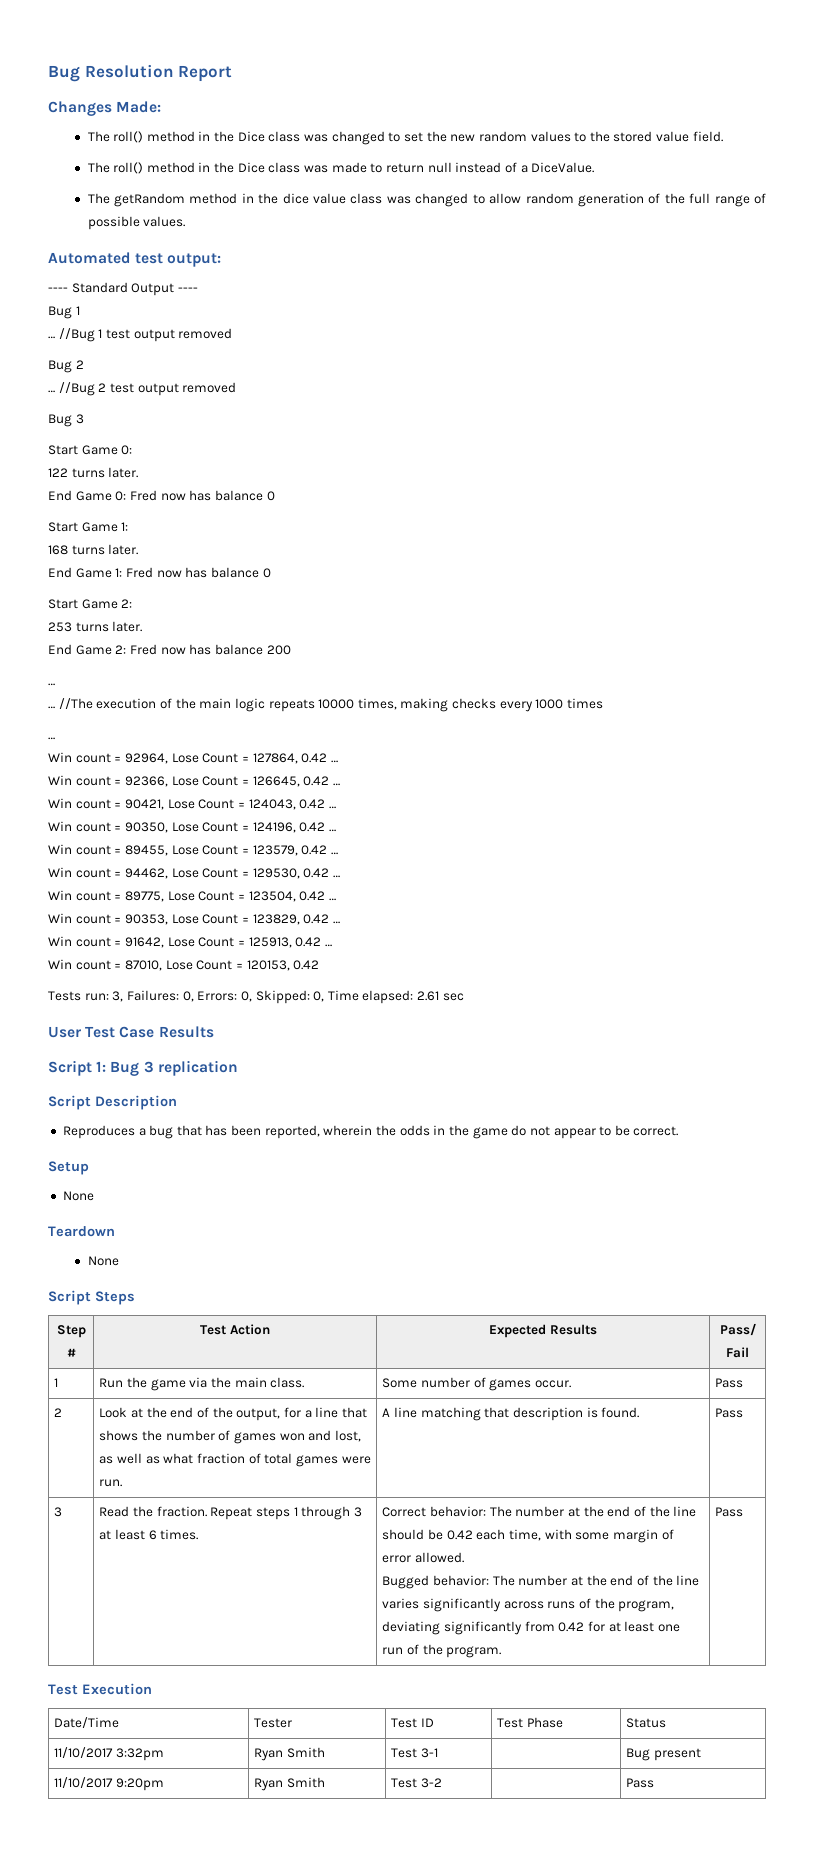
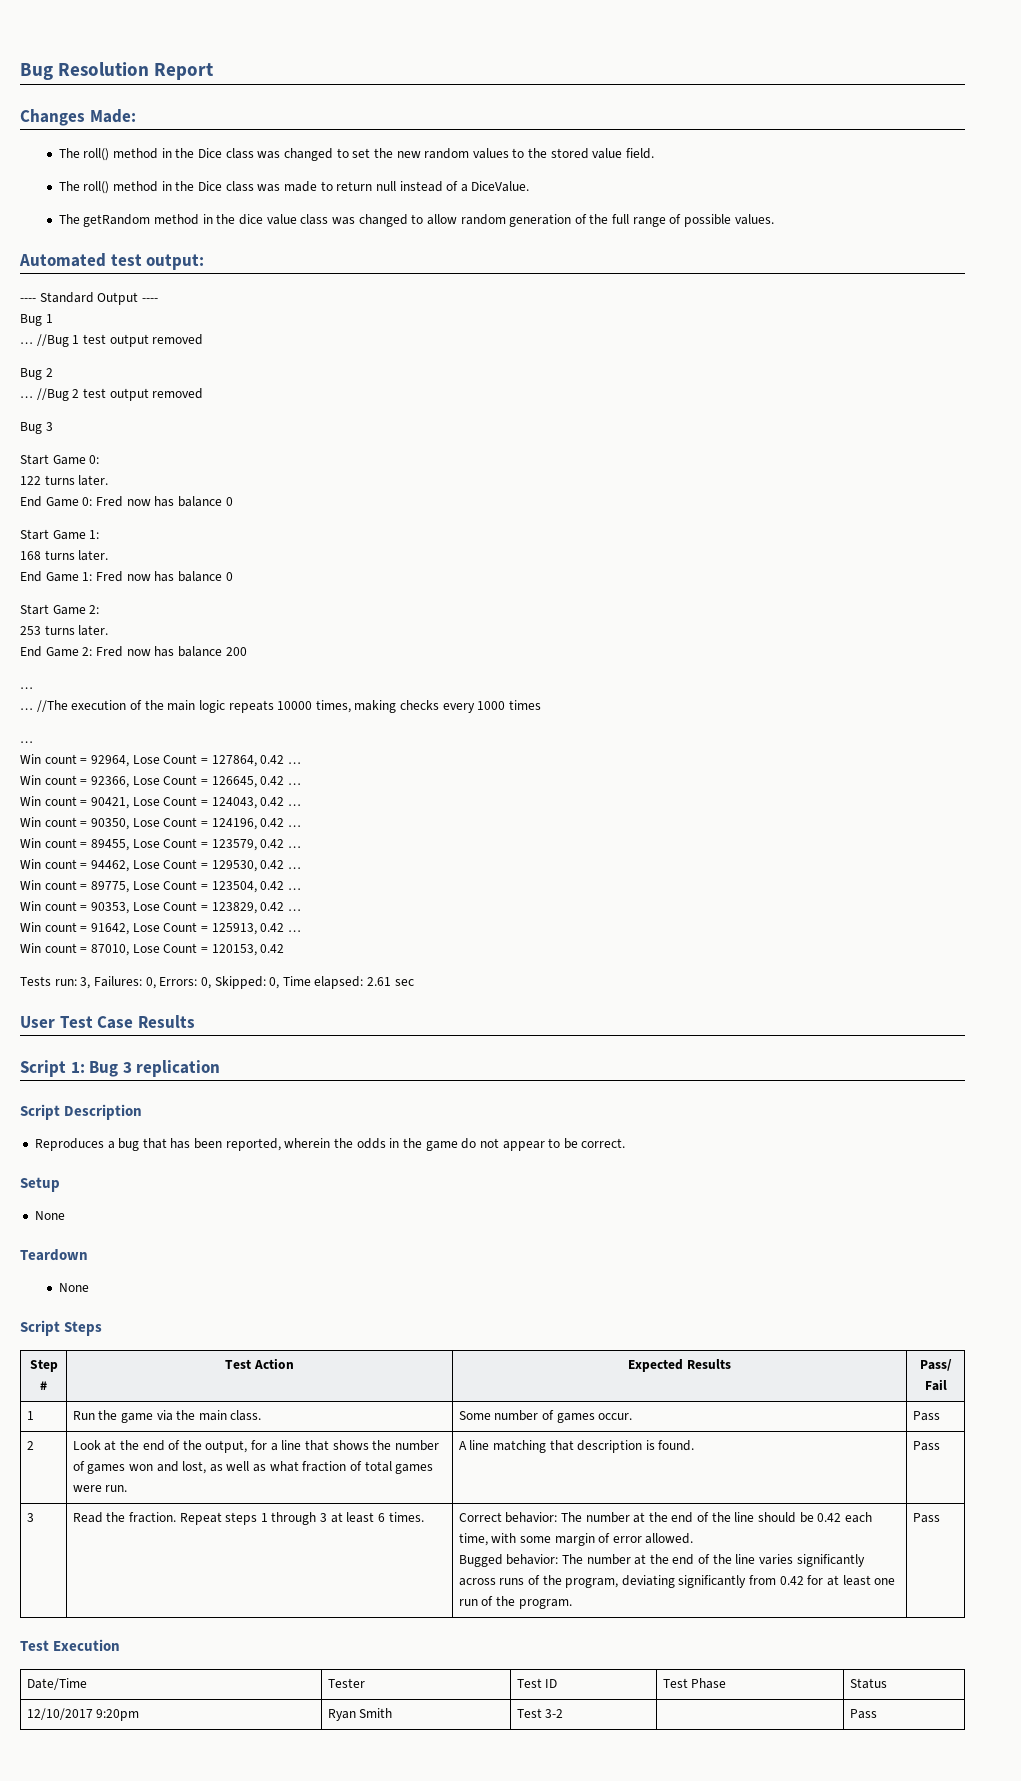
[54,1747,165,1761] [254,1747,326,1761] [391,1748,439,1758] [626,1748,702,1761] [54,1777,114,1788] 11/10/2017 3:32pm | Ryan Smith | Test 3-1 | | Bug present // 11/10/2017 -> [26,1708,93,1720] 12/10/2017

